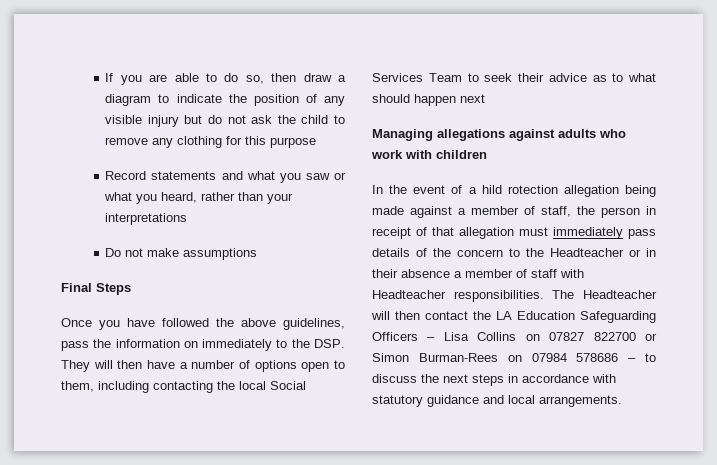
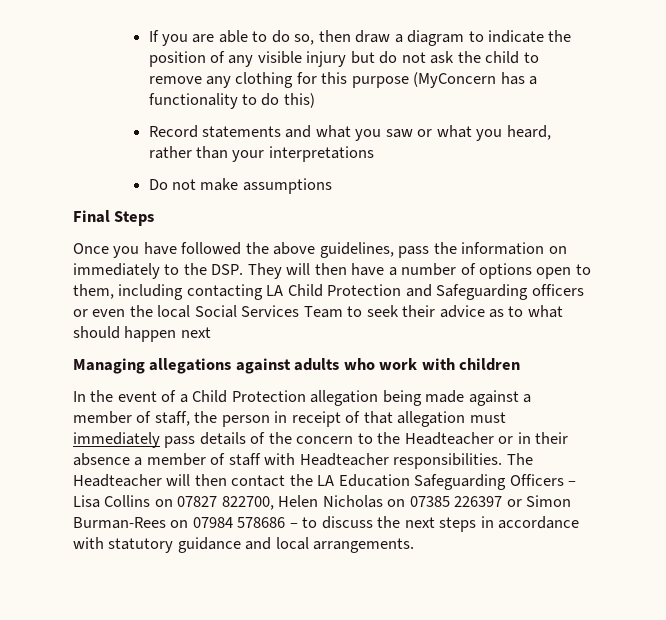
(317, 142) none -> [413,72,538,88] [148,93,315,109] (MyConcern has a functionality to do this)
(213, 387) none -> [266,284,584,300] [73,309,126,317] LA Child Protection and Safeguarding officers or even
[481,185,558,194] hild rotection -> [192,390,306,403] Child Protection
[593,332,636,341] 822700 -> [221,495,503,510] 822700, Helen Nicholas on 07385 226397

